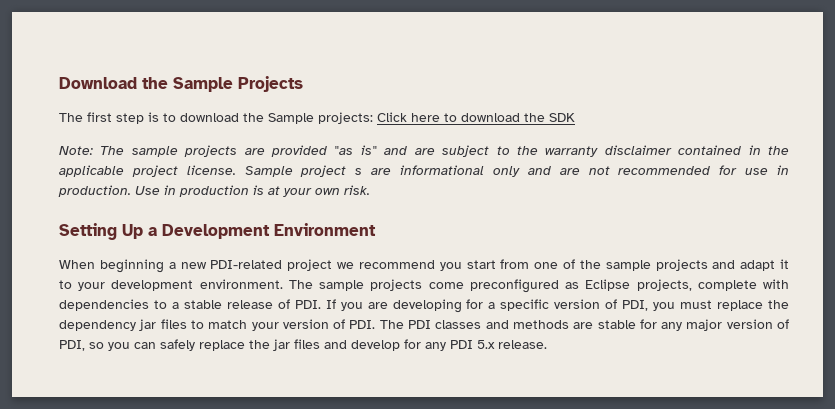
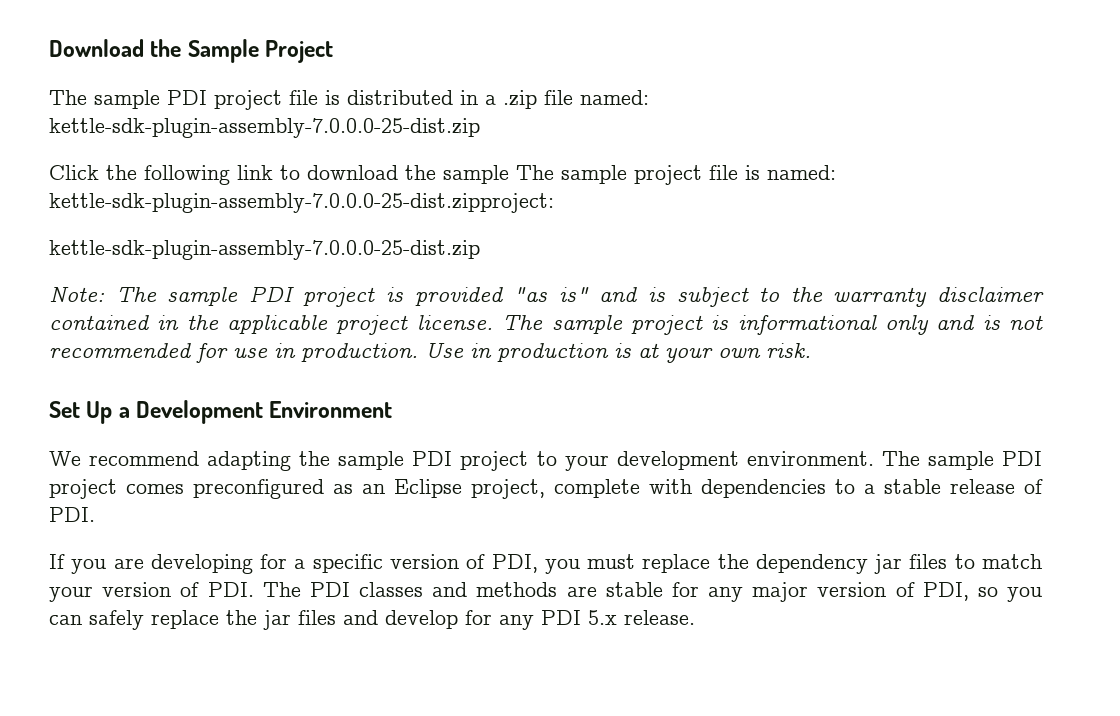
[238,76,303,92] [59,112,575,124] Projects // The first step is to download the Sample projects: Click here to download the SDK -> [265,40,334,63] [49,90,649,110] [49,118,480,138] [49,165,836,185] [49,193,554,213] [49,240,480,260] Project // The sample PDI project file is distributed in a .zip file named: kettle-sdk-plugin-assembly-7.0.0.0-25-dist.zip // Click the following link to download the sample The sample project file is named: kettle-sdk-plugin-assembly-7.0.0.0-25-dist.zipproject: // kettle-sdk-plugin-assembly-7.0.0.0-25-dist.zip
[184,145,265,157] projects are -> [248,286,403,307] PDI project is
[414,148,435,155] are -> [648,287,666,302] is
[244,165,392,177] Sample project s are -> [502,315,729,335] The sample project is
[559,168,580,175] are -> [982,315,1000,330] is
[59,223,117,240] Setting -> [49,401,80,418] Set
[59,259,790,273] When beginning a new PDI-related project we recommend you start from one of the sample projects and adapt it -> [49,451,529,471] We recommend adapting the sample PDI project
[370,279,692,293] projects come preconfigured as Eclipse projects, -> [1002,451,1042,466] [49,479,545,499] PDI project comes preconfigured as an Eclipse project,
(321, 304) none -> (95, 514) //

